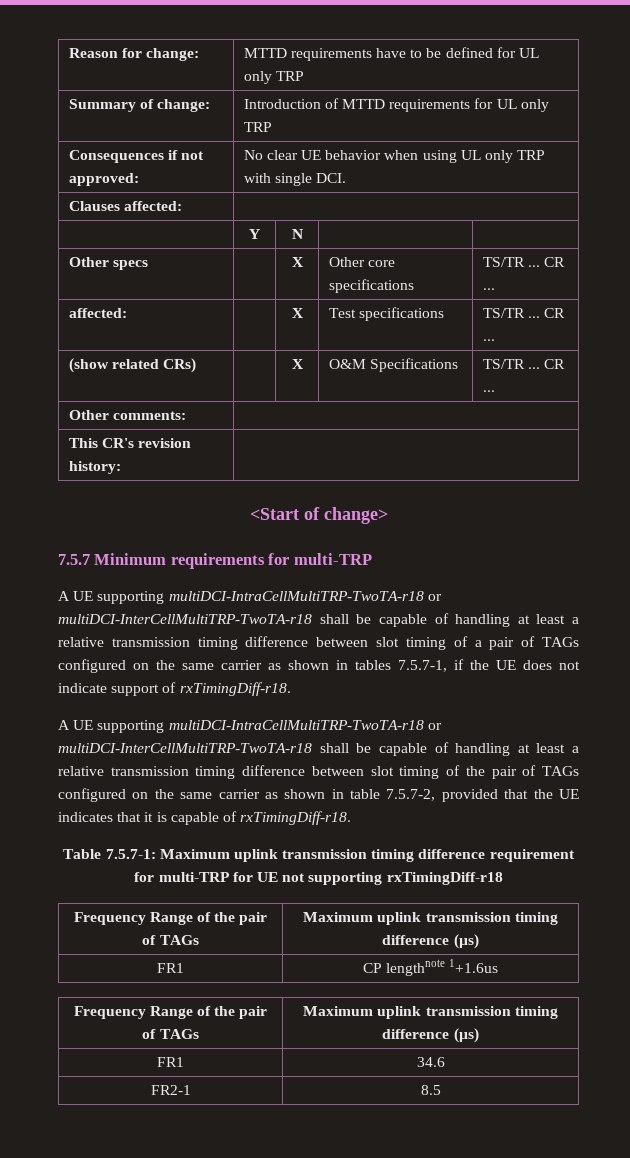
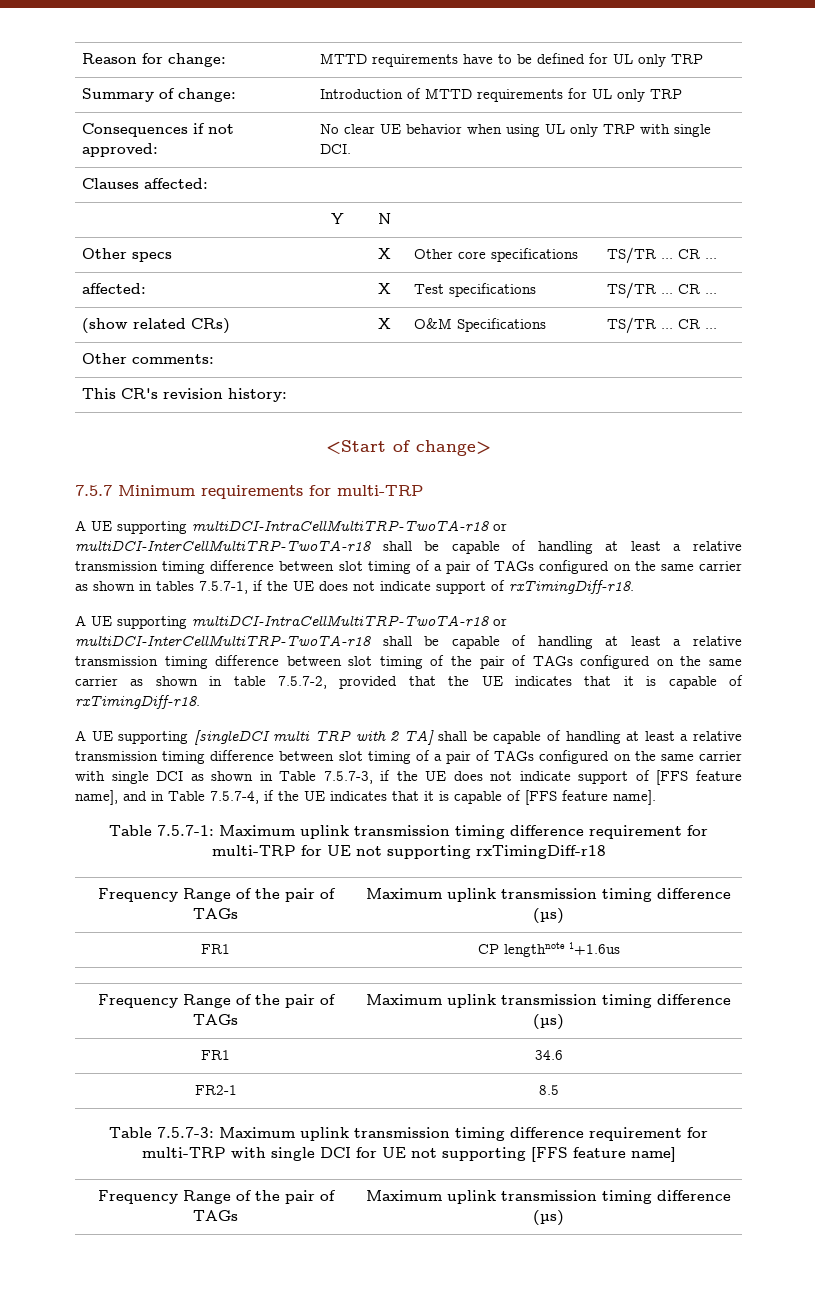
(352, 818) none -> [75,730,742,745] [75,750,742,764] [75,770,742,785] [75,790,656,805] // A UE supporting [singleDCI multi TRP with 2 TA] shall be capable of handling at least a relative transmission timing difference between slot timing of a pair of TAGs configured on the same carrier with single DCI as shown in Table 7.5.7-3, if the UE does not indicate support of [FFS feature name], and in Table 7.5.7-4, if the UE indicates that it is capable of [FFS feature name].
(441, 1090) none -> [109,1127,708,1141] [141,1147,676,1162] [97,1190,336,1204] [193,1210,238,1221] [366,1190,731,1204] [533,1210,564,1226] // Table 7.5.7-3: Maximum uplink transmission timing difference requirement for multi-TRP with single DCI for UE not supporting [FFS feature name] // Frequency Range of the pair of TAGs | Maximum uplink transmission timing difference (µs)

